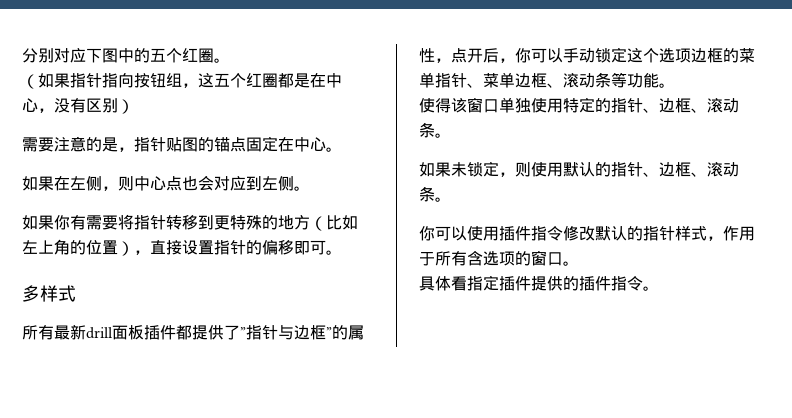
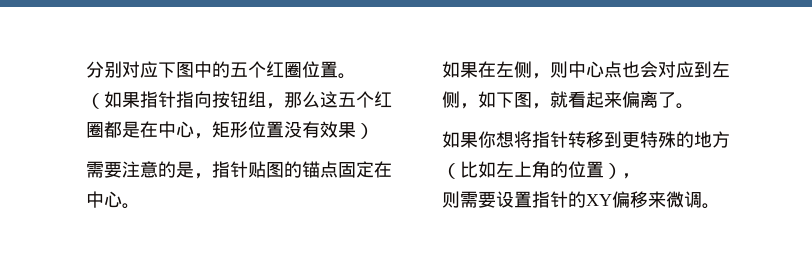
(214, 55) none -> [302,61,338,78] 位置
(198, 85) none -> [284,91,320,108] 那么
[54,98,118,113] 没有区别 -> [212,121,356,138] 矩形位置没有效果
(294, 183) none -> [460,91,676,109] ，如下图，就看起来偏离了
[70,215,118,230] 有需要 -> [496,131,514,148] 想
[150,240,182,255] 直接 -> [442,191,496,208] // 则需要
[262,240,342,255] [22,285,76,302] [22,324,364,340] [419,47,755,63] [419,72,675,88] [419,97,739,113] [419,122,451,138] [419,161,739,177] [419,186,451,202] [419,225,755,241] [419,250,579,266] [419,275,643,291] 偏移即可。 // 多样式 // 所有最新drill面板插件都提供了”指针与边框”的属性，点开后，你可以手动锁定这个选项边框的菜单指针、菜单边框、滚动条等功能。 // 使得该窗口单独使用特定的指针、边框、滚动条。 // 如果未锁定，则使用默认的指针、边框、滚动条。 // 你可以使用插件指令修改默认的指针样式，作用于所有含选项的窗口。 // 具体看指定插件提供的插件指令 -> [586,191,702,208] XY偏移来微调

